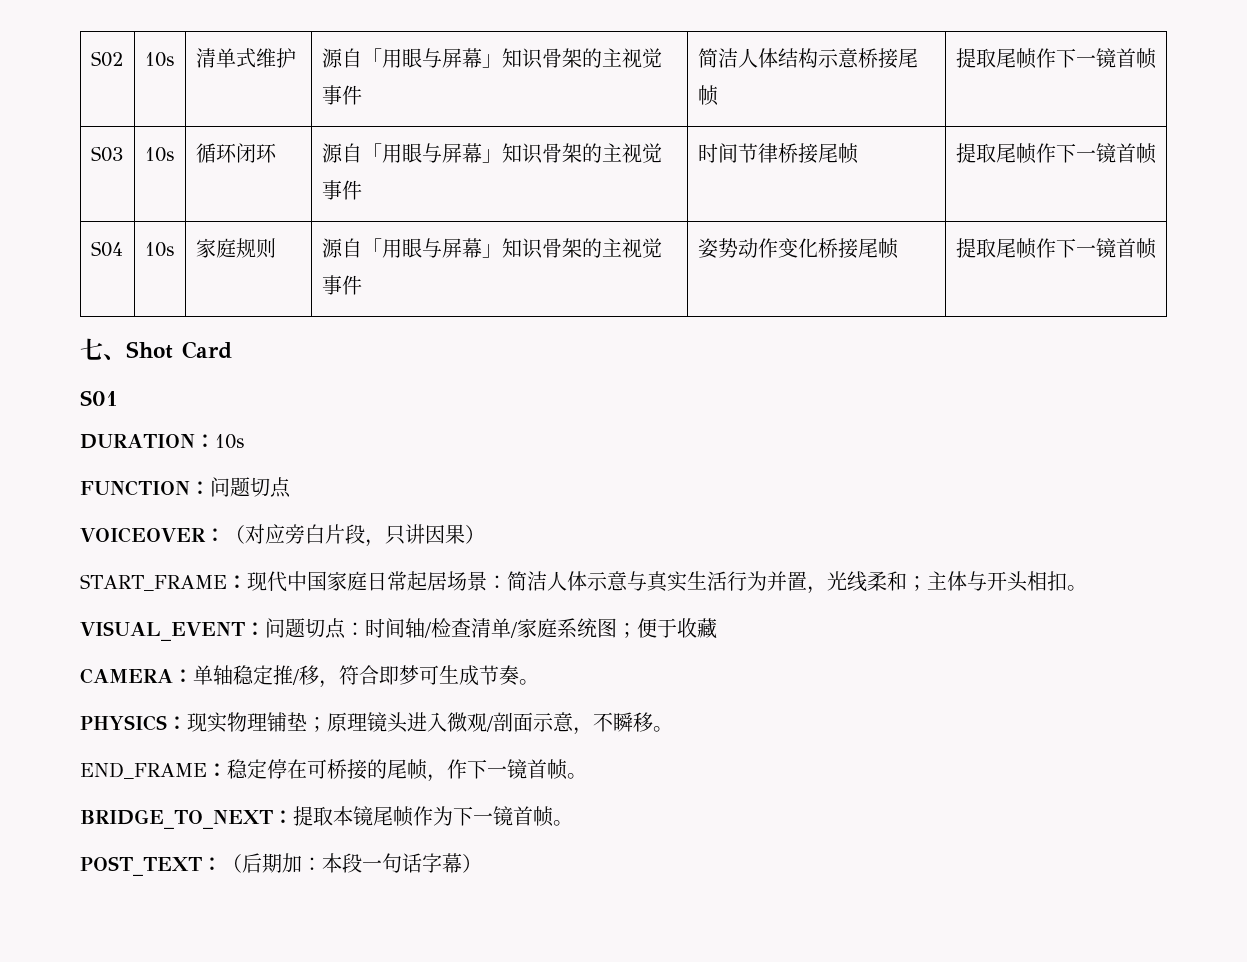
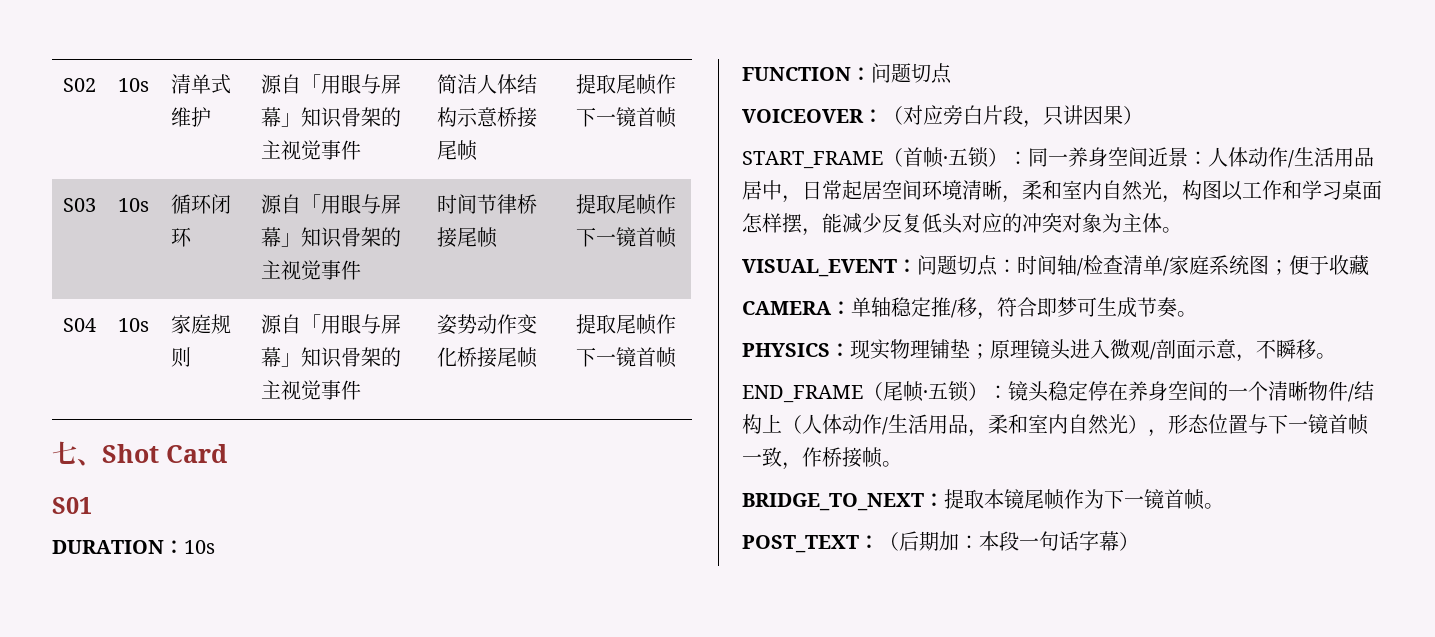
[226,571,1067,594] ：现代中国家庭日常起居场景：简洁人体示意与真实生活行为并置，光线柔和；主体与开头相扣 -> [883,147,1374,168] [742,180,1382,203] [742,213,1162,236] （首帧·五锁）：同一养身空间近景：人体动作/生活用品居中，日常起居空间环境清晰，柔和室内自然光，构图以工作和学习桌面怎样摆，能减少反复低头对应的冲突对象为主体
[207,759,547,782] ：稳定停在可桥接的尾帧，作下一镜首 -> [863,381,1374,402] [742,414,1369,437] [742,447,862,470] （尾帧·五锁）：镜头稳定停在养身空间的一个清晰物件/结构上（人体动作/生活用品，柔和室内自然光），形态位置与下一镜首帧一致，作桥接

